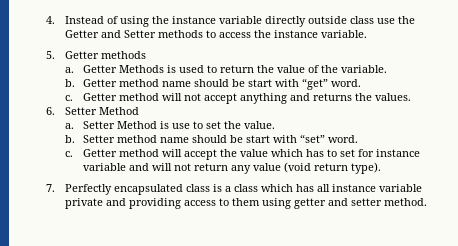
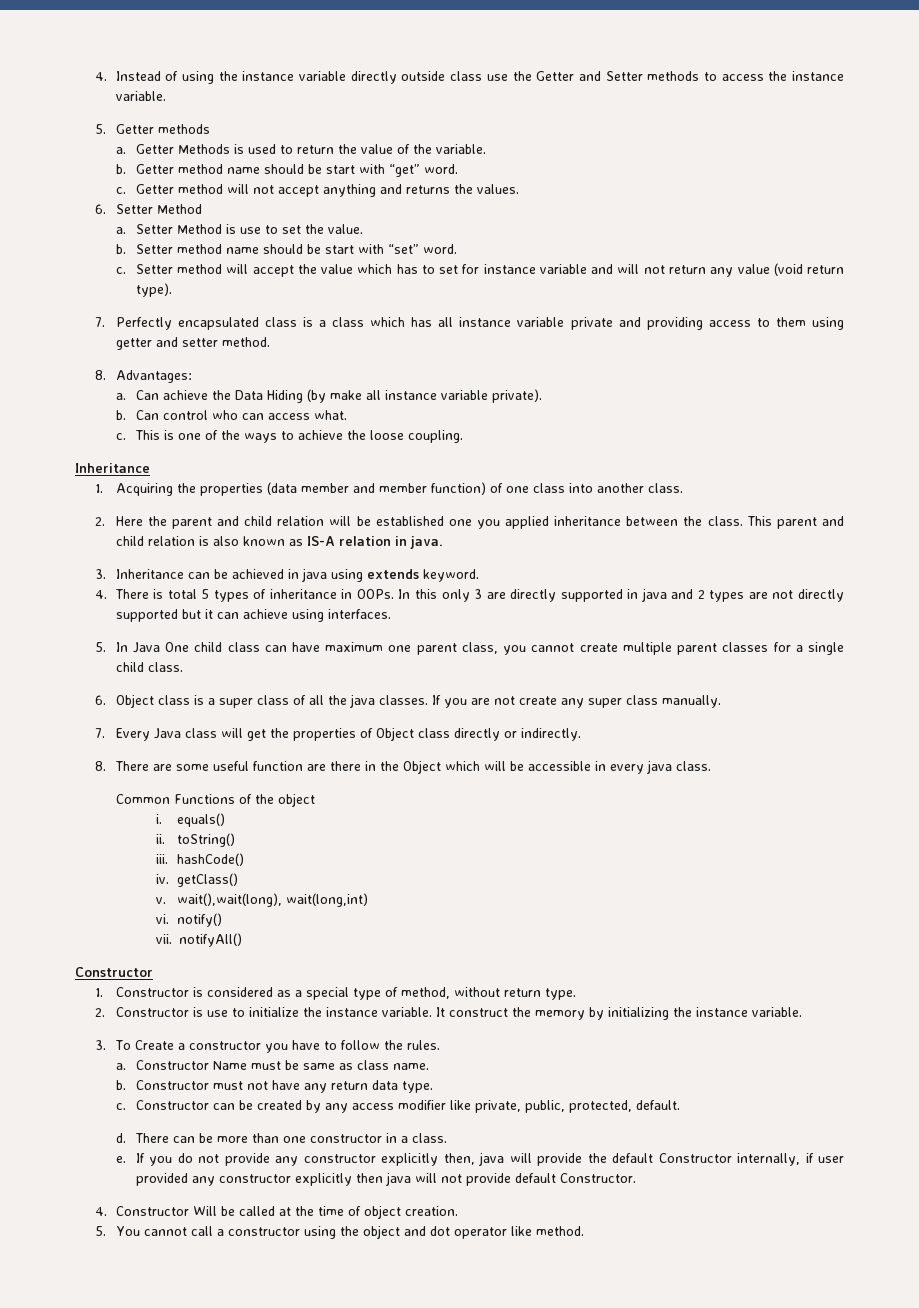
[82,149,117,157] Getter -> [135,264,173,274] Setter
(427, 202) none -> [95,370,192,383] [115,389,542,403] [115,410,347,420] [115,430,463,443] [75,463,150,473] [95,482,683,496] [95,516,844,529] [115,536,443,549] [95,568,479,582] [95,588,844,602] [115,609,391,622] [95,642,845,655] [115,662,183,672] [95,694,721,708] [95,727,581,741] [95,760,711,774] [115,793,315,807] [156,813,225,827] [156,833,235,847] [156,853,244,866] [156,873,238,887] [156,893,368,907] [156,913,222,927] [156,933,243,947] [75,967,153,977] [95,987,576,1000] [95,1007,802,1020] [95,1040,440,1053] [115,1060,429,1070] [115,1080,433,1093] [115,1100,680,1113] [115,1133,447,1143] [115,1152,844,1166] [135,1172,636,1186] [95,1205,458,1219] [95,1225,584,1239] // 8. Advantages: // a. Can achieve the Data Hiding (by make all instance variable private). // b. Can control who can access what. // c. This is one of the ways to achieve the loose coupling. // Inheritance // 1. Acquiring the properties (data member and member function) of one class into another class. // 2. Here the parent and child relation will be established one you applied inheritance between the class. This parent and child relation is also known as IS-A relation in java. // 3. Inheritance can be achieved in java using extends keyword. // 4. There is total 5 types of inheritance in OOPs. In this only 3 are directly supported in java and 2 types are not directly supported but it can achieve using interfaces. // 5. In Java One child class can have maximum one parent class, you cannot create multiple parent classes for a single child class. // 6. Object class is a super class of all the java classes. If you are not create any super class manually. // 7. Every Java class will get the properties of Object class directly or indirectly. // 8. There are some useful function are there in the Object which will be accessible in every java class. // Common Functions of the object // i. equals() // ii. toString() // iii. hashCode() // iv. getClass() // v. wait(),wait(long), wait(long,int) // vi. notify() // vii. notifyAll() // Constructor // 1. Constructor is considered as a special type of method, without return type. // 2. Constructor is use to initialize the instance variable. It construct the memory by initializing the instance variable. // 3. To Create a constructor you have to follow the rules. // a. Constructor Name must be same as class name. // b. Constructor must not have any return data type. // c. Constructor can be created by any access modifier like private, public, protected, default. // d. There can be more than one constructor in a class. // e. If you do not provide any constructor explicitly then, java will provide the default Constructor internally, if user provided any constructor explicitly then java will not provide default Constructor. // 4. Constructor Will be called at the time of object creation. // 5. You cannot call a constructor using the object and dot operator like method.

